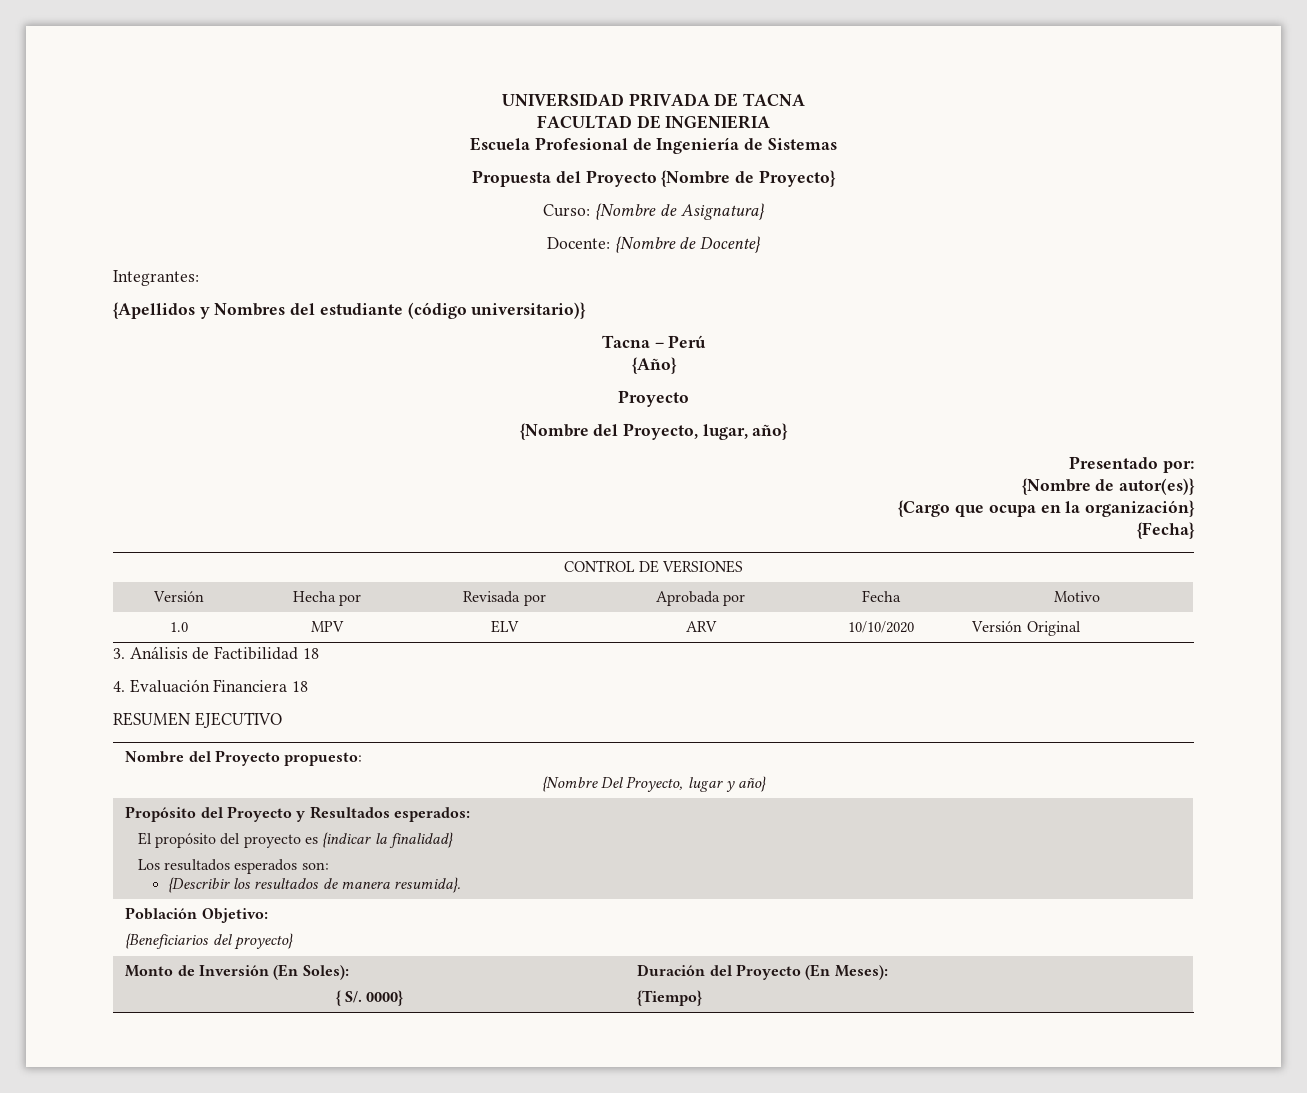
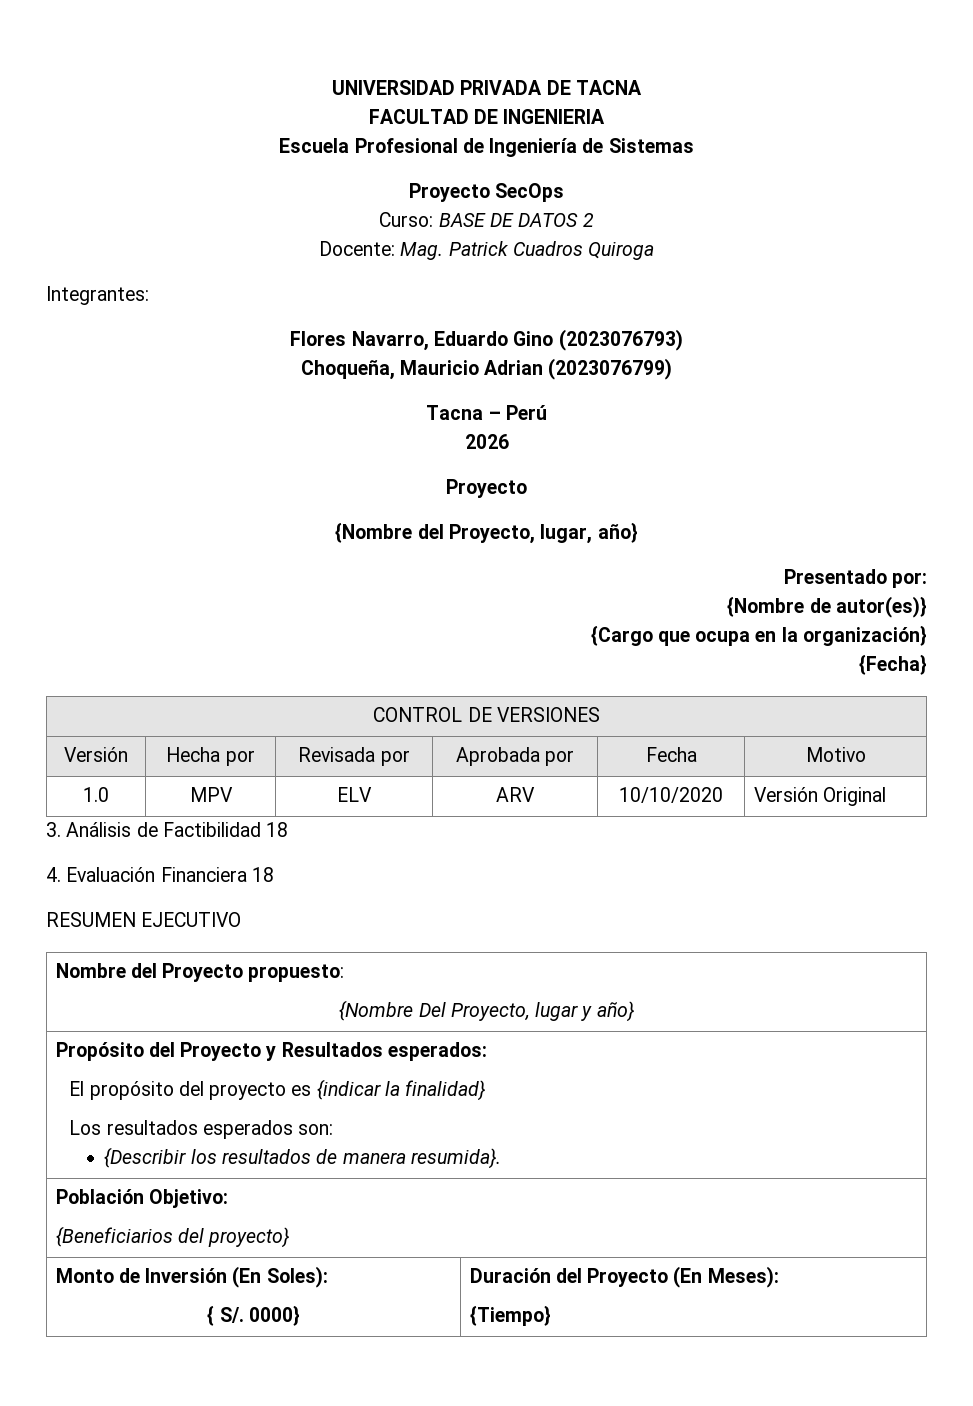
[472,170,836,187] [543,203,764,220] [546,236,761,253] [113,270,199,286] [113,302,587,319] Propuesta del Proyecto {Nombre de Proyecto} // Curso: {Nombre de Asignatura} // Docente: {Nombre de Docente} // Integrantes: // {Apellidos y Nombres del estudiante (código universitario)} -> [408,183,565,202] [379,212,594,227] [318,241,655,260] [46,286,149,305] [290,329,683,351] [300,358,673,380] Proyecto SecOps // Curso: BASE DE DATOS 2 // Docente: Mag. Patrick Cuadros Quiroga // Integrantes: // Flores Navarro, Eduardo Gino (2023076793) // Choqueña, Mauricio Adrian (2023076799)
[631,357,677,374] {Año} -> [464,434,509,449] 2026

